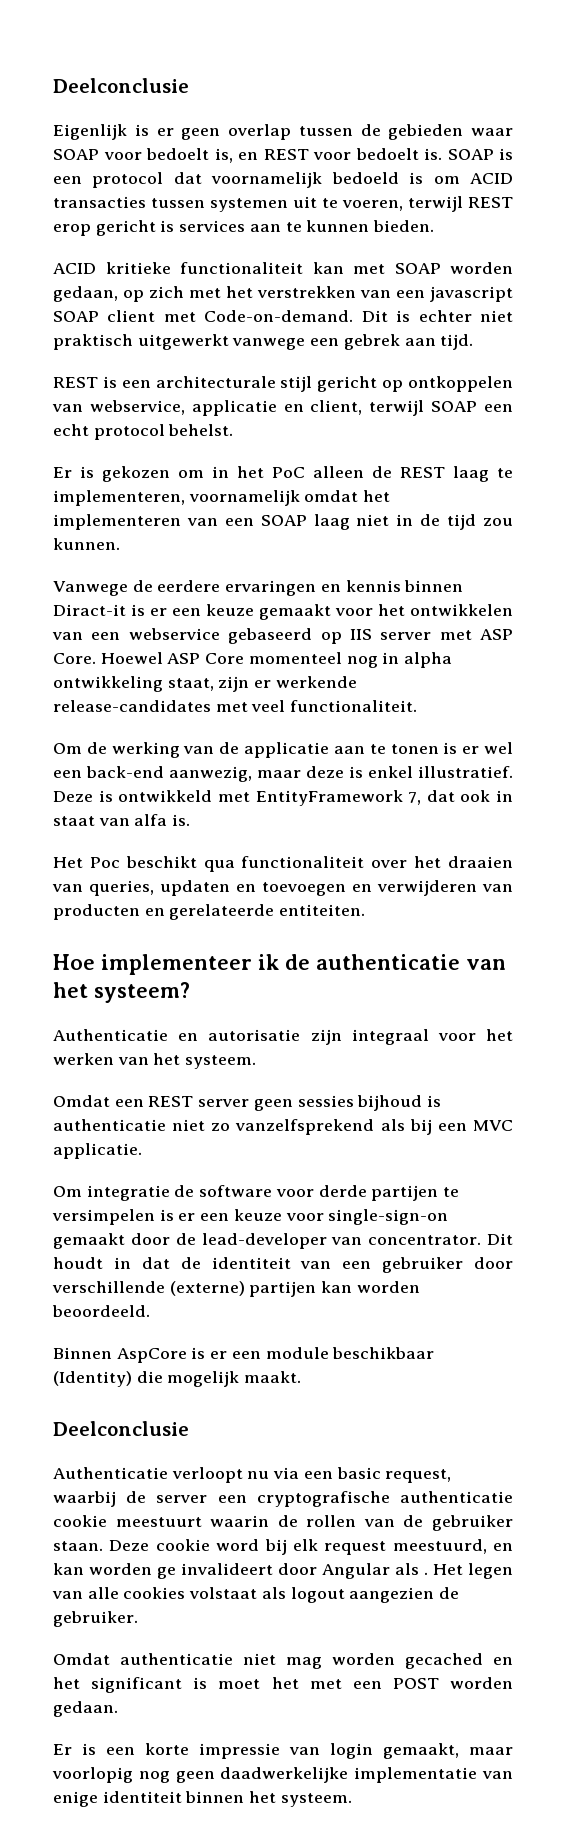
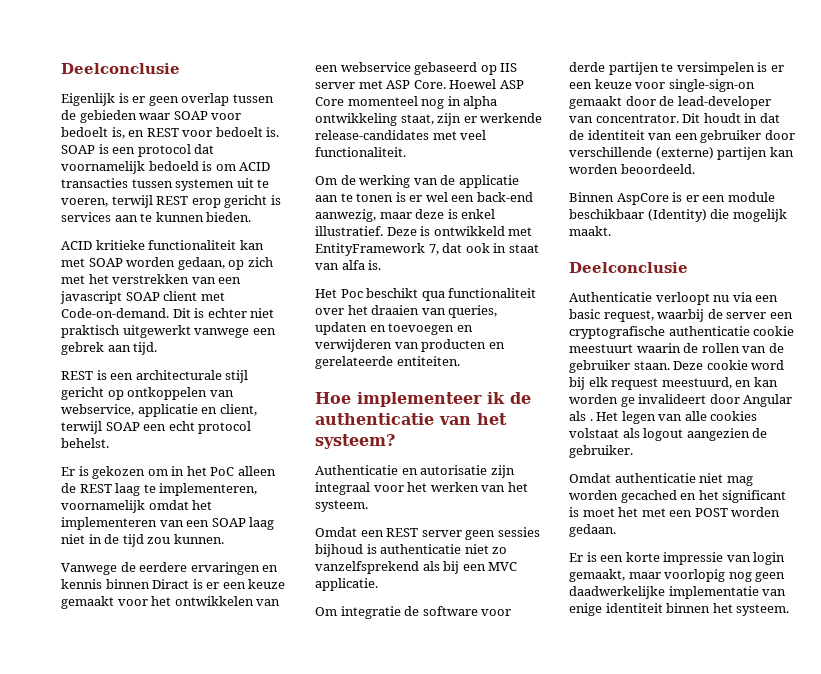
[53,604,126,616] Diract-it -> [152,579,190,589] Diract

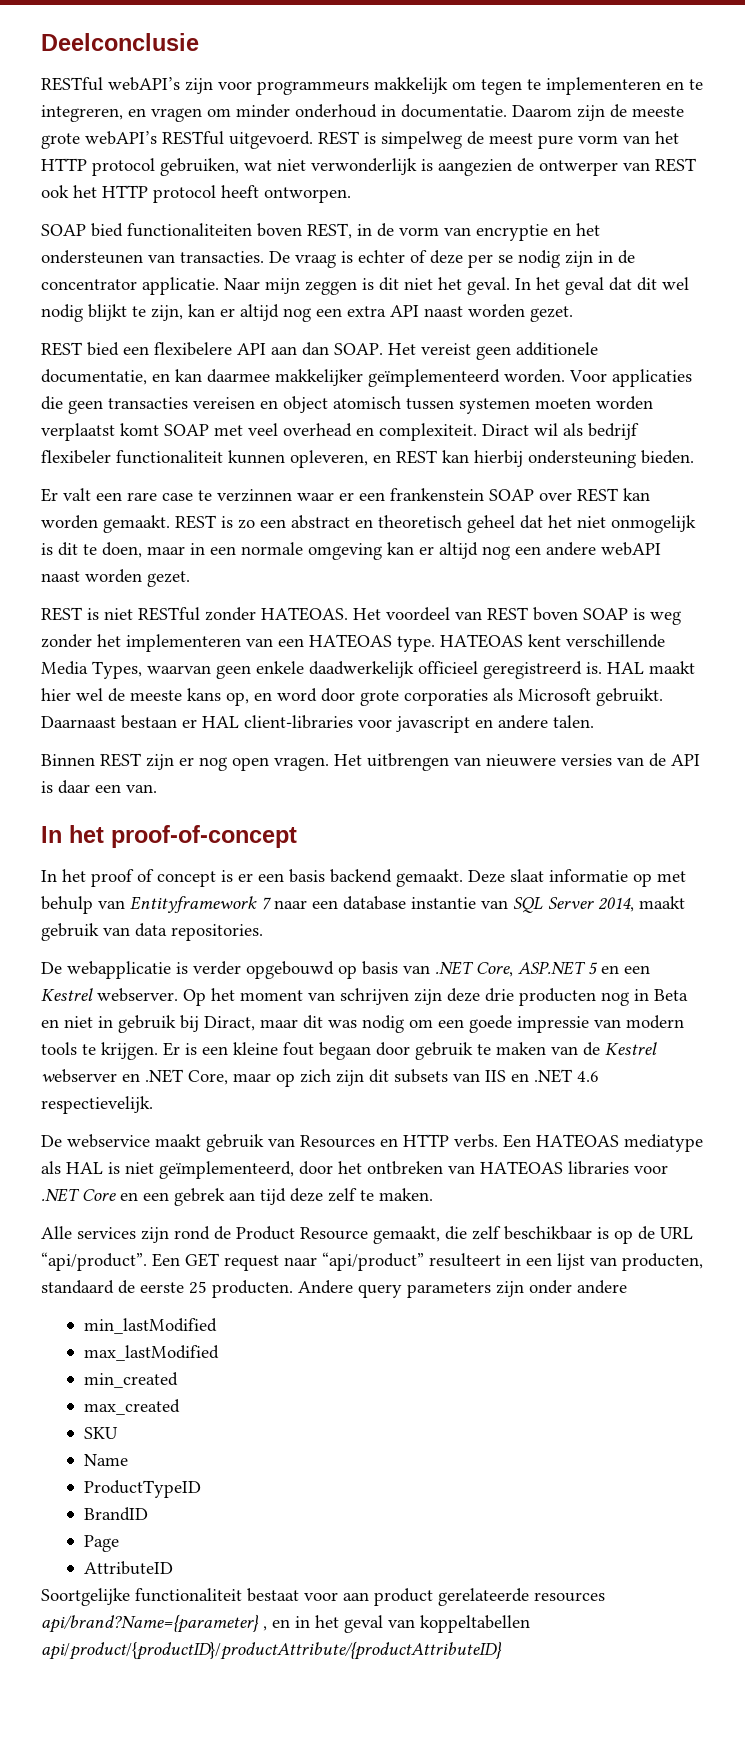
[61,63,180,74] [61,93,274,106] [61,110,242,123] [61,127,280,139] [61,144,215,157] [61,161,271,174] [61,178,270,191] [61,195,281,208] [61,212,252,222] [61,240,264,250] [61,257,273,270] [61,274,242,284] [60,291,225,304] [61,308,275,318] [61,325,276,338] [61,342,158,355] [61,370,249,383] [61,387,234,400] [61,404,257,417] [61,421,252,434] [61,438,109,448] [61,466,276,479] [61,483,258,496] [61,500,213,513] [61,517,275,530] [61,534,224,547] [61,562,279,575] [61,579,286,589] [61,596,281,609] [315,62,518,75] [315,79,524,89] [315,96,498,109] [315,113,543,126] [315,130,487,140] [315,147,406,157] [315,175,519,188] [315,192,533,202] [315,209,496,222] [315,226,533,236] [315,243,539,256] [315,260,382,270] [315,288,537,301] [315,305,498,318] [315,322,473,335] [315,339,505,352] [315,356,460,369] [315,392,531,407] [315,413,507,425] [315,434,395,449] [315,465,515,478] [315,482,528,495] [315,500,368,512] [315,527,540,540] [315,544,508,557] [315,561,518,574] [315,578,378,591] [315,606,512,619] [569,62,784,75] [569,79,755,92] [569,96,771,109] [569,113,780,123] [569,130,795,143] [569,147,794,160] [569,164,695,174] [569,192,775,205] [569,209,787,222] [569,226,611,236] [569,262,688,273] [569,292,779,305] [569,309,793,322] [569,326,795,339] [569,343,784,353] [569,360,785,373] [569,377,778,390] [569,394,793,407] [569,411,758,424] [569,428,768,441] [569,445,633,458] [569,473,753,486] [569,490,787,503] [569,507,781,517] [569,524,616,537] [569,552,786,565] [569,569,786,582] [569,586,787,599] [569,603,790,616] Deelconclusie // Eigenlijk is er geen overlap tussen de gebieden waar SOAP voor bedoelt is, en REST voor bedoelt is. SOAP is een protocol dat voornamelijk bedoeld is om ACID transacties tussen systemen uit te voeren, terwijl REST erop gericht is services aan te kunnen bieden. // ACID kritieke functionaliteit kan met SOAP worden gedaan, op zich met het verstrekken van een javascript SOAP client met Code-on-demand. Dit is echter niet praktisch uitgewerkt vanwege een gebrek aan tijd. // REST is een architecturale stijl gericht op ontkoppelen van webservice, applicatie en client, terwijl SOAP een echt protocol behelst. // Er is gekozen om in het PoC alleen de REST laag te implementeren, voornamelijk omdat het implementeren van een SOAP laag niet in de tijd zou kunnen. // Vanwege de eerdere ervaringen en kennis binnen Diract is er een keuze gemaakt voor het ontwikkelen van een webservice gebaseerd op IIS server met ASP Core. Hoewel ASP Core momenteel nog in alpha ontwikkeling staat, zijn er werkende release-candidates met veel functionaliteit. // Om de werking van de applicatie aan te tonen is er wel een back-end aanwezig, maar deze is enkel illustratief. Deze is ontwikkeld met EntityFramework 7, dat ook in staat van alfa is. // Het Poc beschikt qua functionaliteit over het draaien van queries, updaten en toevoegen en verwijderen van producten en gerelateerde entiteiten. // Hoe implementeer ik de authenticatie van het systeem? // Authenticatie en autorisatie zijn integraal voor het werken van het systeem. // Omdat een REST server geen sessies bijhoud is authenticatie niet zo vanzelfsprekend als bij een MVC applicatie. // Om integratie de software voor derde partijen te versimpelen is er een keuze voor single-sign-on gemaakt door de lead-developer van concentrator. Dit houdt in dat de identiteit van een gebruiker door verschillende (externe) partijen kan worden beoordeeld. // Binnen AspCore is er een module beschikbaar (Identity) die mogelijk maakt. // Deelconclusie // Authenticatie verloopt nu via een basic request, waarbij de server een cryptografische authenticatie cookie meestuurt waarin de rollen van de gebruiker staan. Deze cookie word bij elk request meestuurd, en kan worden ge invalideert door Angular als . Het legen van alle cookies volstaat als logout aangezien de gebruiker. // Omdat authenticatie niet mag worden gecached en het significant is moet het met een POST worden gedaan. // Er is een korte impressie van login gemaakt, maar voorlopig nog geen daadwerkelijke implementatie van enige identiteit binnen het systeem. -> [41,33,199,51] [41,77,703,95] [41,104,684,122] [41,131,679,149] [41,158,696,176] [41,185,351,203] [41,223,600,241] [41,250,635,268] [41,277,689,295] [41,304,573,322] [41,342,598,360] [41,369,692,387] [41,396,653,414] [41,423,639,441] [41,450,694,468] [41,488,650,502] [41,515,696,533] [41,542,661,560] [41,569,190,587] [41,607,681,625] [41,634,665,652] [41,661,695,679] [41,688,663,706] [41,715,594,733] [41,753,700,771] [41,780,157,794] [41,825,297,848] [41,869,686,887] [41,896,685,914] [41,923,263,941] [41,961,650,979] [41,988,688,1006] [41,1015,684,1033] [41,1042,657,1060] [41,1069,599,1087] [41,1096,153,1114] [41,1134,703,1152] [41,1161,668,1179] [41,1188,433,1206] [41,1226,693,1244] [41,1252,703,1271] [41,1280,627,1298] [84,1318,218,1334] [84,1345,220,1361] [84,1372,179,1388] [84,1399,181,1415] [84,1427,119,1439] [84,1454,129,1466] [84,1480,202,1498] [84,1507,149,1521] [84,1535,120,1552] [84,1561,174,1575] [41,1588,605,1606] [41,1614,530,1633] [41,1641,502,1660] Deelconclusie // RESTful webAPI’s zijn voor programmeurs makkelijk om tegen te implementeren en te integreren, en vragen om minder onderhoud in documentatie. Daarom zijn de meeste grote webAPI’s RESTful uitgevoerd. REST is simpelweg de meest pure vorm van het HTTP protocol gebruiken, wat niet verwonderlijk is aangezien de ontwerper van REST ook het HTTP protocol heeft ontworpen. // SOAP bied functionaliteiten boven REST, in de vorm van encryptie en het ondersteunen van transacties. De vraag is echter of deze per se nodig zijn in de concentrator applicatie. Naar mijn zeggen is dit niet het geval. In het geval dat dit wel nodig blijkt te zijn, kan er altijd nog een extra API naast worden gezet. // REST bied een flexibelere API aan dan SOAP. Het vereist geen additionele documentatie, en kan daarmee makkelijker geïmplementeerd worden. Voor applicaties die geen transacties vereisen en object atomisch tussen systemen moeten worden verplaatst komt SOAP met veel overhead en complexiteit. Diract wil als bedrijf flexibeler functionaliteit kunnen opleveren, en REST kan hierbij ondersteuning bieden. // Er valt een rare case te verzinnen waar er een frankenstein SOAP over REST kan worden gemaakt. REST is zo een abstract en theoretisch geheel dat het niet onmogelijk is dit te doen, maar in een normale omgeving kan er altijd nog een andere webAPI naast worden gezet. // REST is niet RESTful zonder HATEOAS. Het voordeel van REST boven SOAP is weg zonder het implementeren van een HATEOAS type. HATEOAS kent verschillende Media Types, waarvan geen enkele daadwerkelijk officieel geregistreerd is. HAL maakt hier wel de meeste kans op, en word door grote corporaties als Microsoft gebruikt. Daarnaast bestaan er HAL client-libraries voor javascript en andere talen. // Binnen REST zijn er nog open vragen. Het uitbrengen van nieuwere versies van de API is daar een van. // In het proof-of-concept // In het proof of concept is er een basis backend gemaakt. Deze slaat informatie op met behulp van Entityframework 7 naar een database instantie van SQL Server 2014, maakt gebruik van data repositories. // De webapplicatie is verder opgebouwd op basis van .NET Core, ASP.NET 5 en een Kestrel webserver. Op het moment van schrijven zijn deze drie producten nog in Beta en niet in gebruik bij Diract, maar dit was nodig om een goede impressie van modern tools te krijgen. Er is een kleine fout begaan door gebruik te maken van de Kestrel webserver en .NET Core, maar op zich zijn dit subsets van IIS en .NET 4.6 respectievelijk. // De webservice maakt gebruik van Resources en HTTP verbs. Een HATEOAS mediatype als HAL is niet geïmplementeerd, door het ontbreken van HATEOAS libraries voor .NET Core en een gebrek aan tijd deze zelf te maken. // Alle services zijn rond de Product Resource gemaakt, die zelf beschikbaar is op de URL “api/product”. Een GET request naar “api/product” resulteert in een lijst van producten, standaard de eerste 25 producten. Andere query parameters zijn onder andere // min_lastModified // max_lastModified // min_created // max_created // SKU // Name // ProductTypeID // BrandID // Page // AttributeID // Soortgelijke functionaliteit bestaat voor aan product gerelateerde resources api/brand?Name={parameter} , en in het geval van koppeltabellen api/product/{productID}/productAttribute/{productAttributeID}

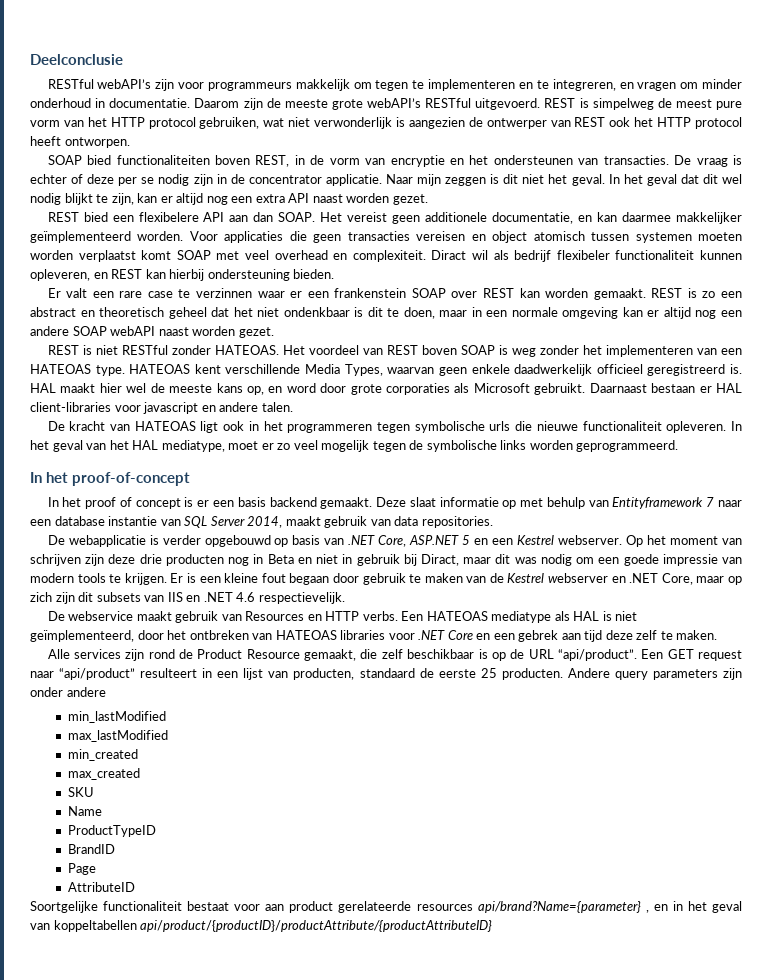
[611,515,696,533] onmogelijk -> [283,307,350,317] ondenkbaar
(596, 549) none -> [72,326,107,336] SOAP
[41,753,700,771] [41,780,157,794] Binnen REST zijn er nog open vragen. Het uitbrengen van nieuwere versies van de API is daar een van. -> [47,421,743,433] [30,440,679,452] De kracht van HATEOAS ligt ook in het programmeren tegen symbolische urls die nieuwe functionaliteit opleveren. In het geval van het HAL mediatype, moet er zo veel mogelijk tegen de symbolische links worden geprogrammeerd.

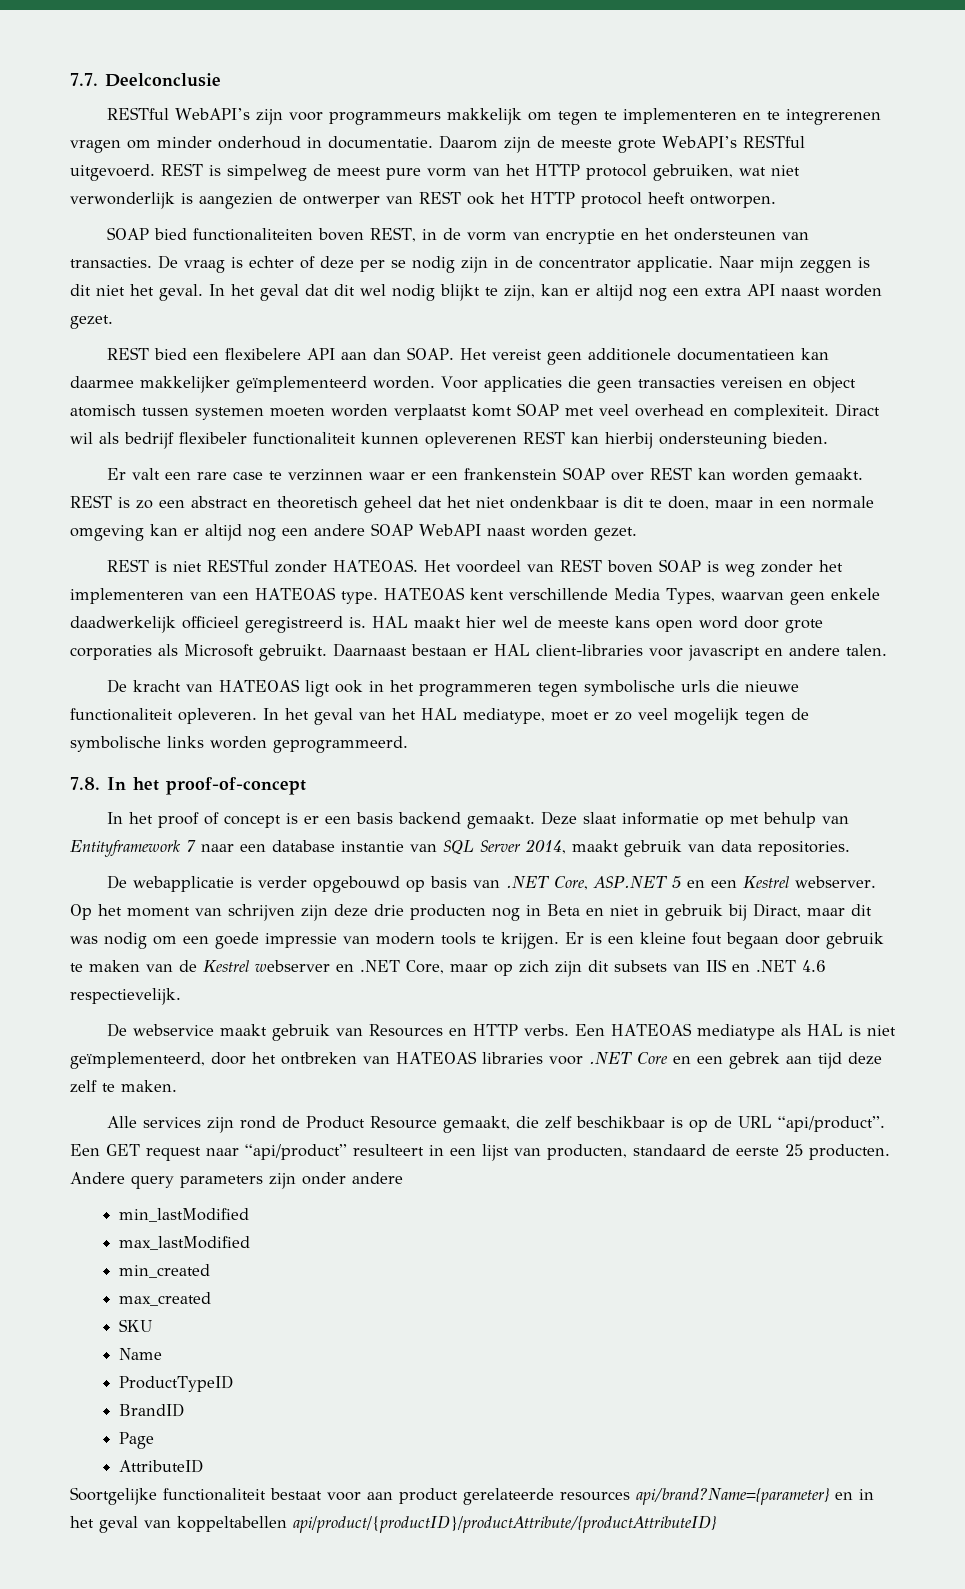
(30, 59) none -> [70,73,98,86] 7.7.
[97,79,152,89] webAPI’s -> [174,108,250,120] WebAPI’s
[552,79,634,91] integreren, en -> [785,109,881,125] integrerenen
[367,98,421,108] webAPI’s -> [662,136,737,148] WebAPI’s
[492,212,593,224] documentatie, en -> [676,348,795,361] documentatieen
[30,269,108,281] opleveren, en -> [425,432,517,448] opleverenen
[110,326,156,336] webAPI -> [419,524,481,536] WebAPI
[246,386,283,395] op, en -> [656,620,693,632] open
(679, 446) none -> [70,777,100,790] 7.8.
[645,910,649,913] , -> (830, 1496) none

